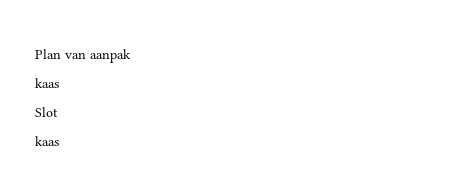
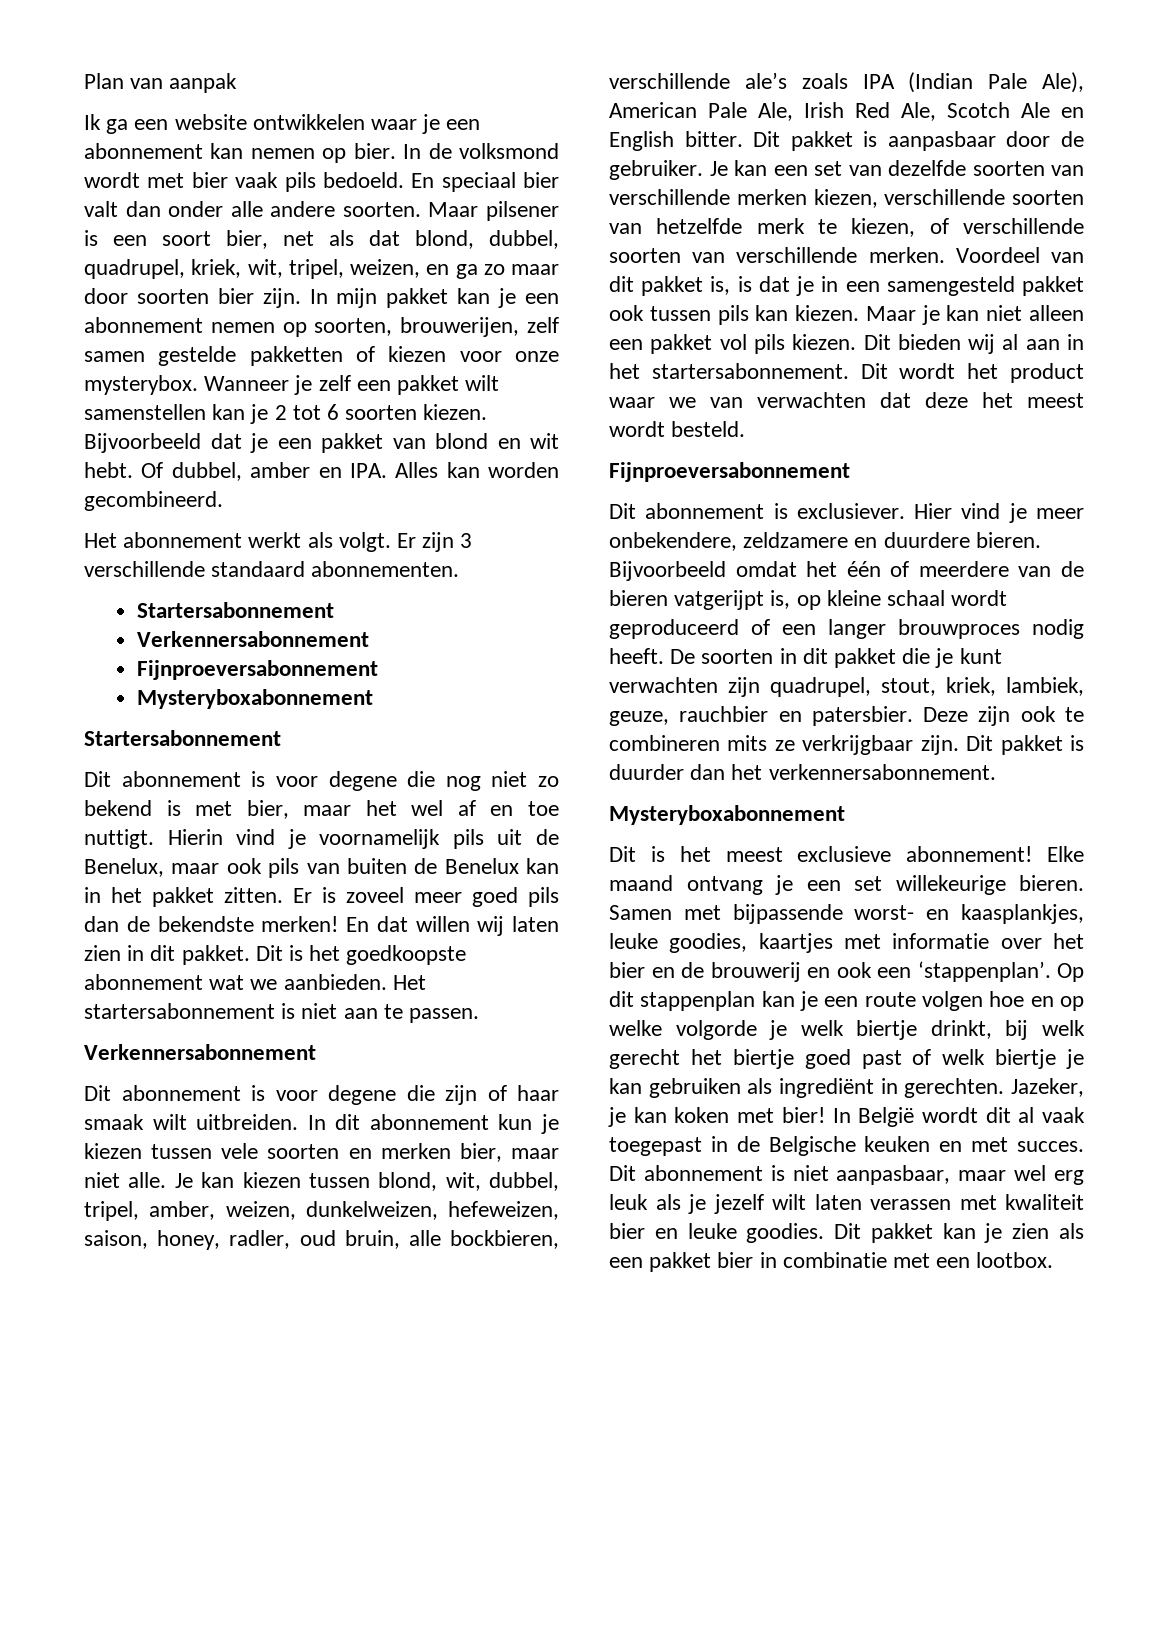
[35,78,59,88] [35,107,58,117] [35,136,59,146] kaas // Slot // kaas -> [84,114,481,134] [84,143,559,163] [84,172,559,192] [84,201,559,221] [84,230,559,249] [84,259,559,279] [84,288,560,308] [84,317,559,337] [84,346,559,366] [84,375,500,395] [84,404,488,424] [84,433,559,453] [84,462,559,481] [84,491,223,511] [84,532,473,552] [84,561,460,577] [137,602,335,618] [137,631,370,647] [137,660,379,680] [137,689,374,709] [84,730,281,746] [84,771,559,791] [84,800,559,819] [84,829,559,849] [84,858,559,878] [84,887,559,907] [84,916,559,936] [84,945,467,965] [84,974,426,990] [84,1003,480,1023] [84,1044,316,1060] [84,1085,559,1105] [84,1114,559,1134] [84,1143,559,1162] [84,1172,559,1191] [84,1201,559,1221] [84,1230,559,1250] [609,72,1084,93] [609,102,1084,121] [609,131,1084,151] [609,160,1084,180] [609,189,1084,208] [609,218,1084,237] [609,247,1084,263] [609,276,1084,296] [609,305,1084,325] [609,334,1084,354] [609,363,1084,383] [609,392,1084,408] [609,421,746,437] [609,462,850,482] [609,503,1084,523] [609,532,1041,551] [609,561,1084,581] [609,590,1008,610] [609,619,1084,639] [609,648,1002,668] [609,677,1084,697] [609,706,1084,726] [609,735,1084,755] [609,764,996,780] [609,805,845,825] [609,846,1084,862] [609,875,1084,895] [609,904,1084,924] [609,933,1084,953] [609,961,1084,982] [609,991,1084,1011] [609,1020,1085,1040] [609,1049,1084,1069] [609,1078,1084,1098] [608,1107,1085,1127] [609,1136,1084,1156] [609,1165,1084,1185] [609,1194,1084,1214] [609,1223,1084,1243] [609,1252,1054,1272] Ik ga een website ontwikkelen waar je een abonnement kan nemen op bier. In de volksmond wordt met bier vaak pils bedoeld. En speciaal bier valt dan onder alle andere soorten. Maar pilsener is een soort bier, net als dat blond, dubbel, quadrupel, kriek, wit, tripel, weizen, en ga zo maar door soorten bier zijn. In mijn pakket kan je een abonnement nemen op soorten, brouwerijen, zelf samen gestelde pakketten of kiezen voor onze mysterybox. Wanneer je zelf een pakket wilt samenstellen kan je 2 tot 6 soorten kiezen. Bijvoorbeeld dat je een pakket van blond en wit hebt. Of dubbel, amber en IPA. Alles kan worden gecombineerd. // Het abonnement werkt als volgt. Er zijn 3 verschillende standaard abonnementen. // Startersabonnement // Verkennersabonnement // Fijnproeversabonnement // Mysteryboxabonnement // Startersabonnement // Dit abonnement is voor degene die nog niet zo bekend is met bier, maar het wel af en toe nuttigt. Hierin vind je voornamelijk pils uit de Benelux, maar ook pils van buiten de Benelux kan in het pakket zitten. Er is zoveel meer goed pils dan de bekendste merken! En dat willen wij laten zien in dit pakket. Dit is het goedkoopste abonnement wat we aanbieden. Het startersabonnement is niet aan te passen. // Verkennersabonnement // Dit abonnement is voor degene die zijn of haar smaak wilt uitbreiden. In dit abonnement kun je kiezen tussen vele soorten en merken bier, maar niet alle. Je kan kiezen tussen blond, wit, dubbel, tripel, amber, weizen, dunkelweizen, hefeweizen, saison, honey, radler, oud bruin, alle bockbieren, verschillende ale’s zoals IPA (Indian Pale Ale), American Pale Ale, Irish Red Ale, Scotch Ale en English bitter. Dit pakket is aanpasbaar door de gebruiker. Je kan een set van dezelfde soorten van verschillende merken kiezen, verschillende soorten van hetzelfde merk te kiezen, of verschillende soorten van verschillende merken. Voordeel van dit pakket is, is dat je in een samengesteld pakket ook tussen pils kan kiezen. Maar je kan niet alleen een pakket vol pils kiezen. Dit bieden wij al aan in het startersabonnement. Dit wordt het product waar we van verwachten dat deze het meest wordt besteld. // Fijnproeversabonnement // Dit abonnement is exclusiever. Hier vind je meer onbekendere, zeldzamere en duurdere bieren. Bijvoorbeeld omdat het één of meerdere van de bieren vatgerijpt is, op kleine schaal wordt geproduceerd of een langer brouwproces nodig heeft. De soorten in dit pakket die je kunt verwachten zijn quadrupel, stout, kriek, lambiek, geuze, rauchbier en patersbier. Deze zijn ook te combineren mits ze verkrijgbaar zijn. Dit pakket is duurder dan het verkennersabonnement. // Mysteryboxabonnement // Dit is het meest exclusieve abonnement! Elke maand ontvang je een set willekeurige bieren. Samen met bijpassende worst- en kaasplankjes, leuke goodies, kaartjes met informatie over het bier en de brouwerij en ook een ‘stappenplan’. Op dit stappenplan kan je een route volgen hoe en op welke volgorde je welk biertje drinkt, bij welk gerecht het biertje goed past of welk biertje je kan gebruiken als ingrediënt in gerechten. Jazeker, je kan koken met bier! In België wordt dit al vaak toegepast in de Belgische keuken en met succes. Dit abonnement is niet aanpasbaar, maar wel erg leuk als je jezelf wilt laten verassen met kwaliteit bier en leuke goodies. Dit pakket kan je zien als een pakket bier in combinatie met een lootbox.

